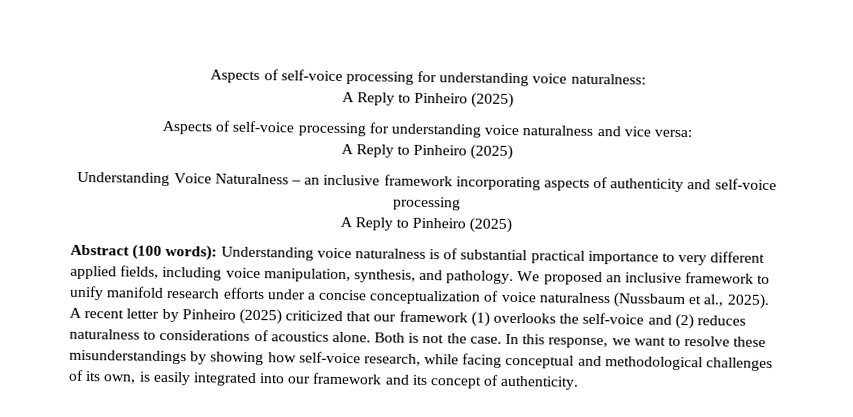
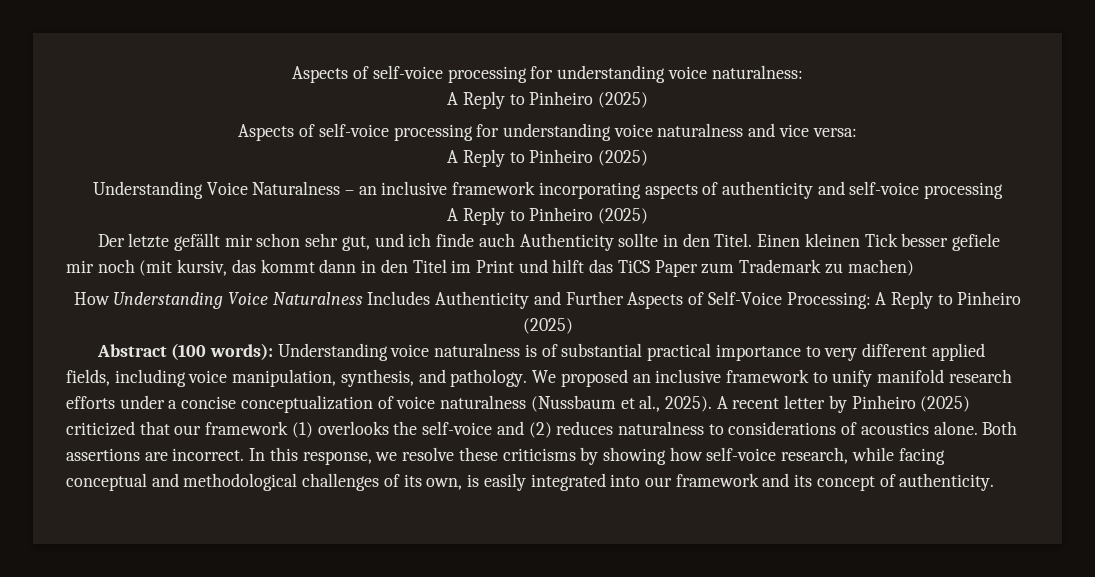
(513, 225) none -> [97,233,1001,251] [66,259,914,277] [73,291,1022,309] [522,318,573,334] // Der letzte gefällt mir schon sehr gut, und ich finde auch Authenticity sollte in den Titel. Einen kleinen Tick besser gefiele mir noch (mit kursiv, das kommt dann in den Titel im Print und hilft das TiCS Paper zum Trademark zu machen) // How Understanding Voice Naturalness Includes Authenticity and Further Aspects of Self-Voice Processing: A Reply to Pinheiro (2025)
[408,332,502,344] is not the case. -> [66,448,245,461] assertions are incorrect.
[633,336,681,346] want to -> (398, 456) none
[69,349,187,365] misunderstandings -> [502,448,576,461] criticisms

